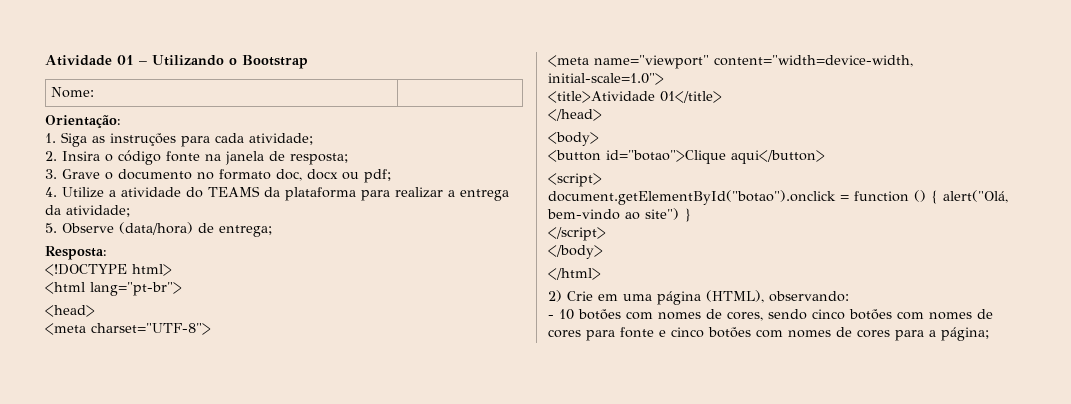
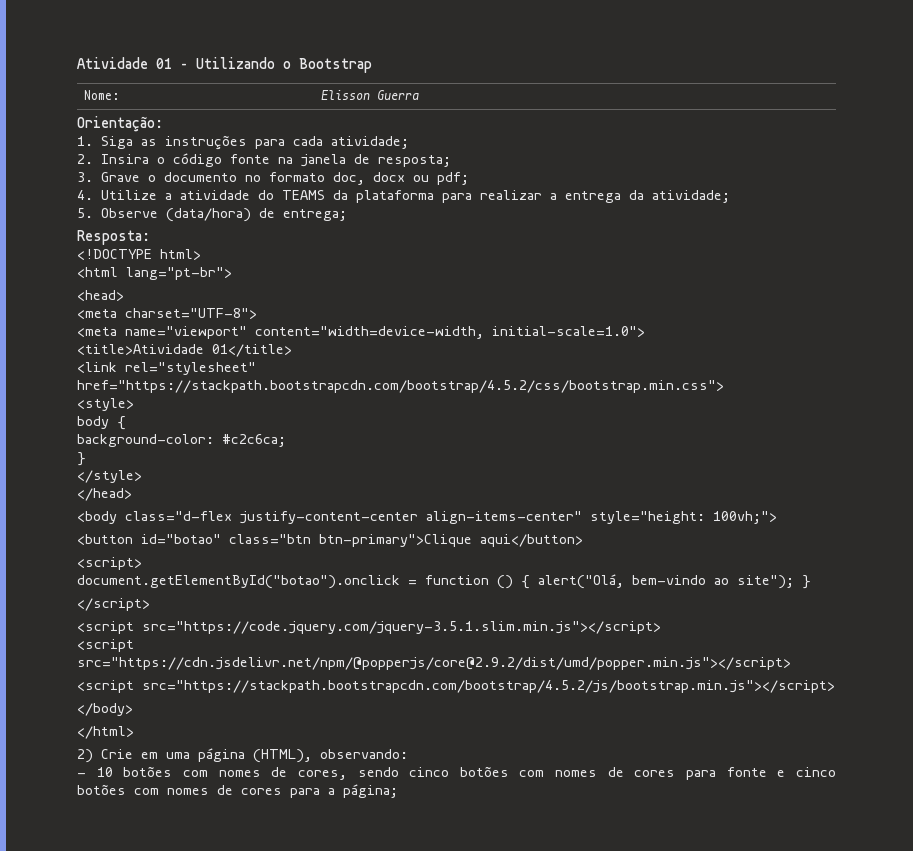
(95, 92) none -> [320,90,419,100] Elisson Guerra
[548,109,602,121] [548,132,599,146] [548,150,726,164] </head> // <body> // <button id="botao">Clique -> [77,362,256,375] [77,380,724,393] [77,398,134,411] [77,416,126,430] [77,434,286,447] [77,452,86,466] [77,470,142,483] [77,488,132,501] [77,511,777,524] [77,534,472,547] <link rel="stylesheet" href="https://stackpath.bootstrapcdn.com/bootstrap/4.5.2/css/bootstrap.min.css"> // <style> // body { // background-color: #c2c6ca; // } // </style> // </head> // <body class="d-flex justify-content-center align-items-center" style="height: 100vh;"> // <button id="botao" class="btn btn-primary">Clique
[645,208,679,220] site") -> [737,575,794,589] site");
(606, 234) none -> [77,621,661,634] [77,639,134,652] [77,657,791,670] [77,680,835,693] // <script src="https://code.jquery.com/jquery-3.5.1.slim.min.js"></script> // <script src="https://cdn.jsdelivr.net/npm/@popperjs/core@2.9.2/dist/umd/popper.min.js"></script> // <script src="https://stackpath.bootstrapcdn.com/bootstrap/4.5.2/js/bootstrap.min.js"></script>

